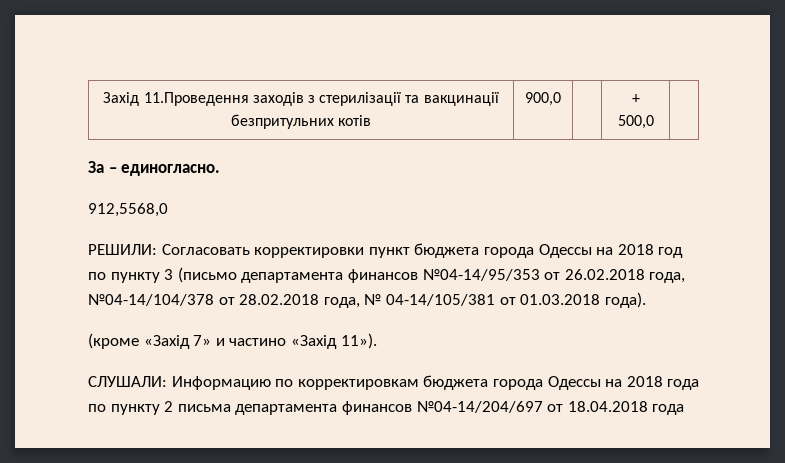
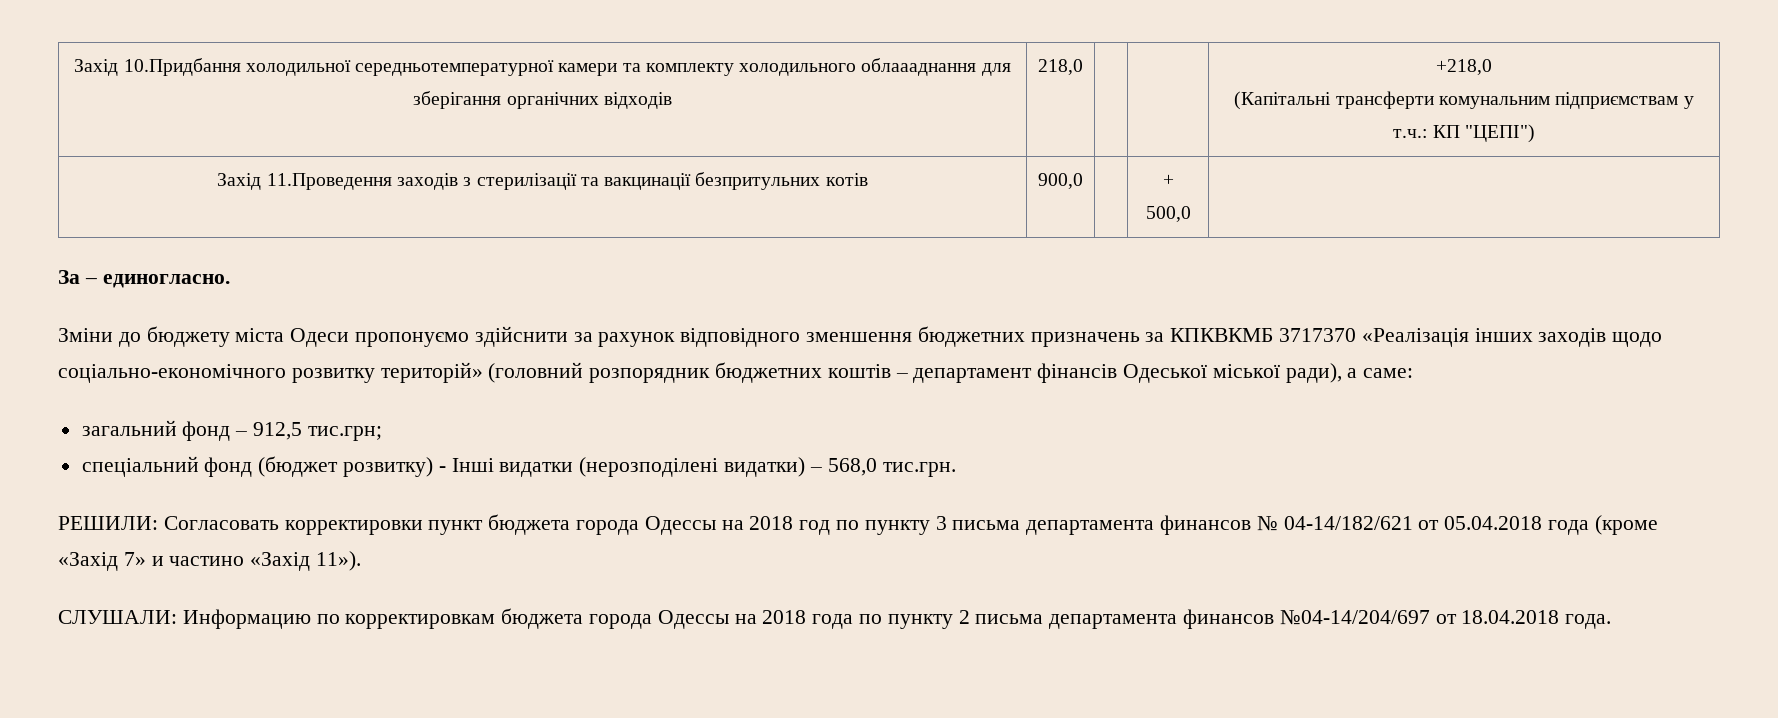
[103,92,140,106] Захід -> [74,58,1011,76] [413,91,672,109] [1038,59,1083,75] [1436,59,1492,75] [1234,91,1694,110] [1393,124,1535,143] [217,173,262,190] Захід 10.Придбання холодильної середньотемпературної камери та комплекту холодильного облаааднання для зберігання органічних відходів | 218,0 | | | +218,0 // (Капітальні трансферти комунальним підприємствам у т.ч.: КП "ЦЕПІ") // Захід
[88,203,168,217] 912,5568,0 -> [58,326,1663,347] [58,362,1414,383] [81,420,382,441] [81,456,956,477] Зміни до бюджету міста Одеси пропонуємо здійснити за рахунок відповідного зменшення бюджетних призначень за КПКВКМБ 3717370 «Реалізація інших заходів щодо соціально-економічного розвитку територій» (головний розпорядник бюджетних коштів – департамент фінансів Одеської міської ради), а саме: // загальний фонд – 912,5 тис.грн; // спеціальний фонд (бюджет розвитку) - Інші видатки (нерозподілені видатки) – 568,0 тис.грн.
[177,267,686,283] [88,292,646,308] (письмо департамента финансов №04-14/95/353 от 26.02.2018 года, №04-14/104/378 от 28.02.2018 года, № 04-14/105/381 от 01.03.2018 года). // -> [952,515,1590,535] письма департамента финансов № 04-14/182/621 от 05.04.2018 года
[652,404,685,415] года -> [1565,614,1612,629] года.

